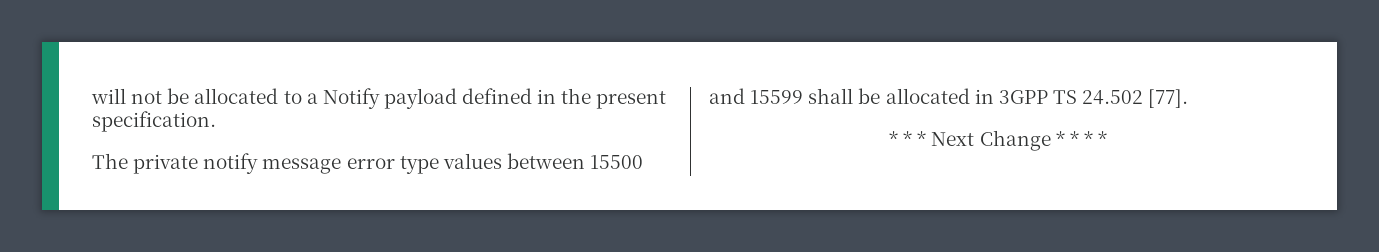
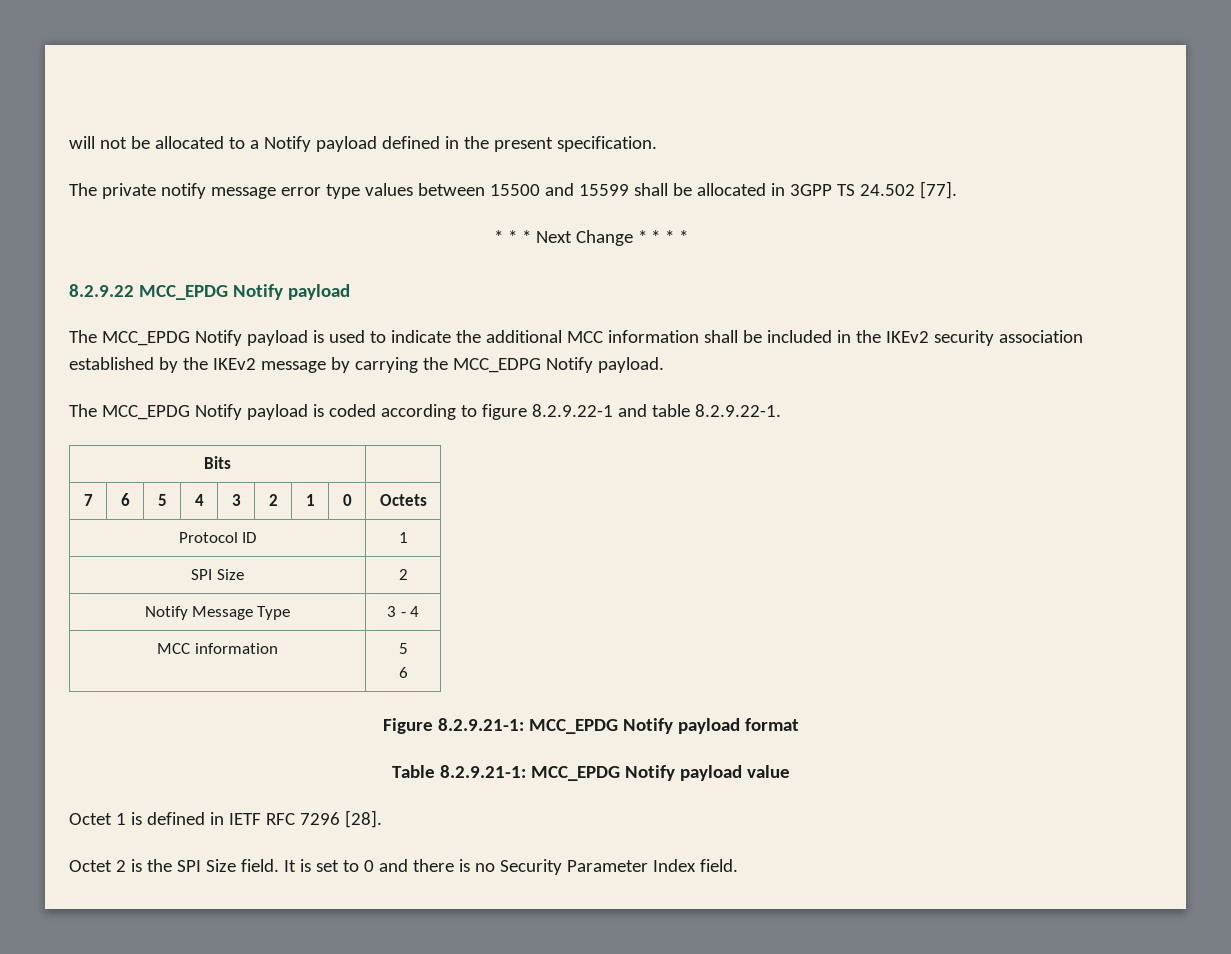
(1108, 138) none -> [69,284,350,300] [69,330,1083,346] [69,357,664,373] [69,404,781,420] [204,456,231,469] [83,494,93,506] [120,493,130,506] [157,494,167,506] [194,494,204,506] [231,494,241,506] [268,494,278,506] [305,494,315,506] [342,494,352,506] [379,494,427,506] [178,532,257,543] [398,532,408,543] [191,569,244,580] [398,569,408,580] [144,606,291,620] [387,606,419,617] [157,643,278,654] [398,643,408,654] [398,667,408,678] [383,718,799,734] [392,765,790,781] [69,810,382,828] [69,859,738,875] // 8.2.9.22 MCC_EPDG Notify payload // The MCC_EPDG Notify payload is used to indicate the additional MCC information shall be included in the IKEv2 security association established by the IKEv2 message by carrying the MCC_EDPG Notify payload. // The MCC_EPDG Notify payload is coded according to figure 8.2.9.22-1 and table 8.2.9.22-1. // Bits | // 7 | 6 | 5 | 4 | 3 | 2 | 1 | 0 | Octets // Protocol ID | 1 // SPI Size | 2 // Notify Message Type | 3 - 4 // MCC information | 5 // 6 // Figure 8.2.9.21-1: MCC_EPDG Notify payload format // Table 8.2.9.21-1: MCC_EPDG Notify payload value // Octet 1 is defined in IETF RFC 7296 [28]. // Octet 2 is the SPI Size field. It is set to 0 and there is no Security Parameter Index field.

